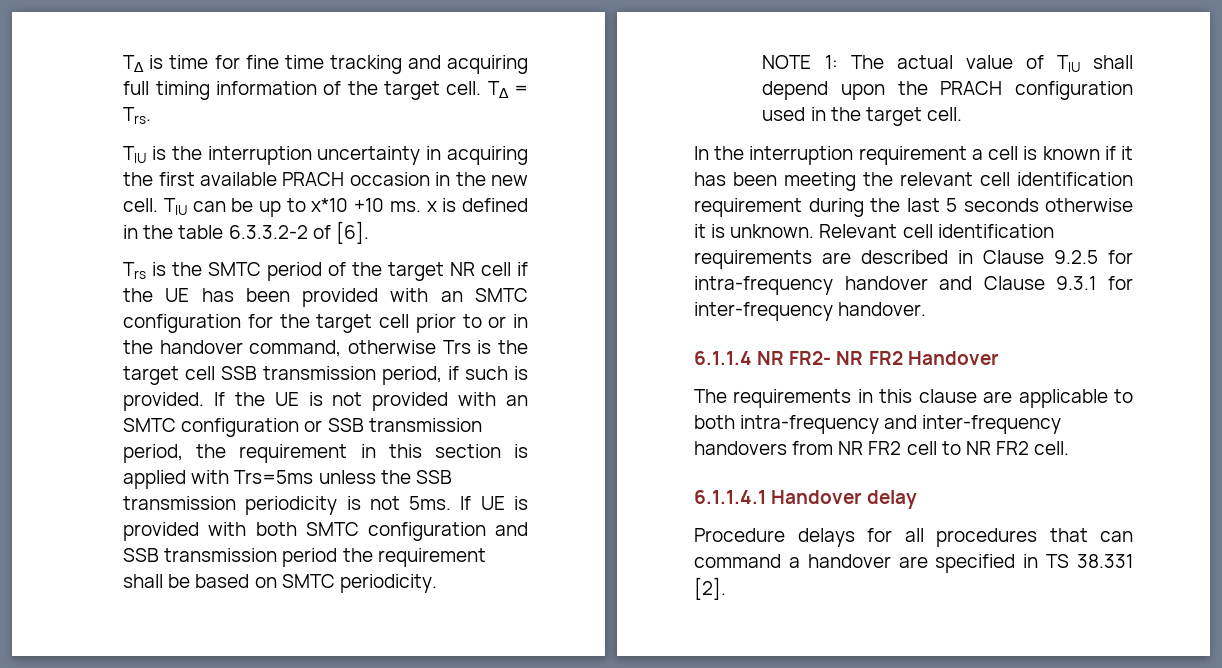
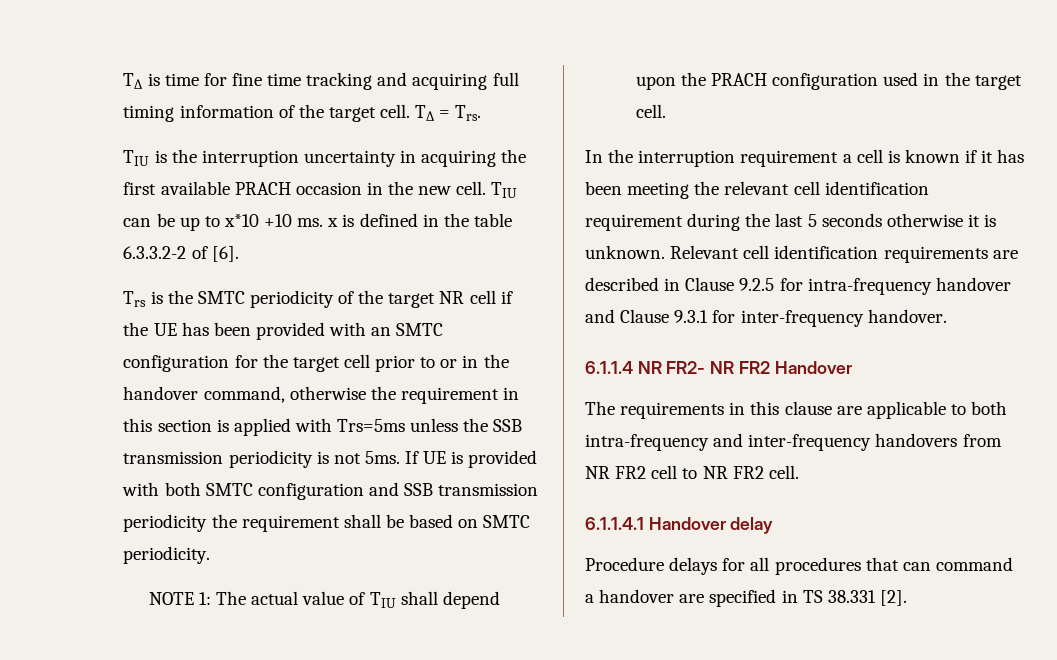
[267,262,323,281] period -> [249,290,334,308] periodicity
[442,340,528,354] [123,366,528,385] [123,392,528,411] [123,418,482,437] [123,444,184,463] Trs is the target cell SSB transmission period, if such is provided. If the UE is not provided with an SMTC configuration or SSB transmission period, -> (366, 393) none
[282,548,338,567] period -> [123,514,208,532] periodicity

